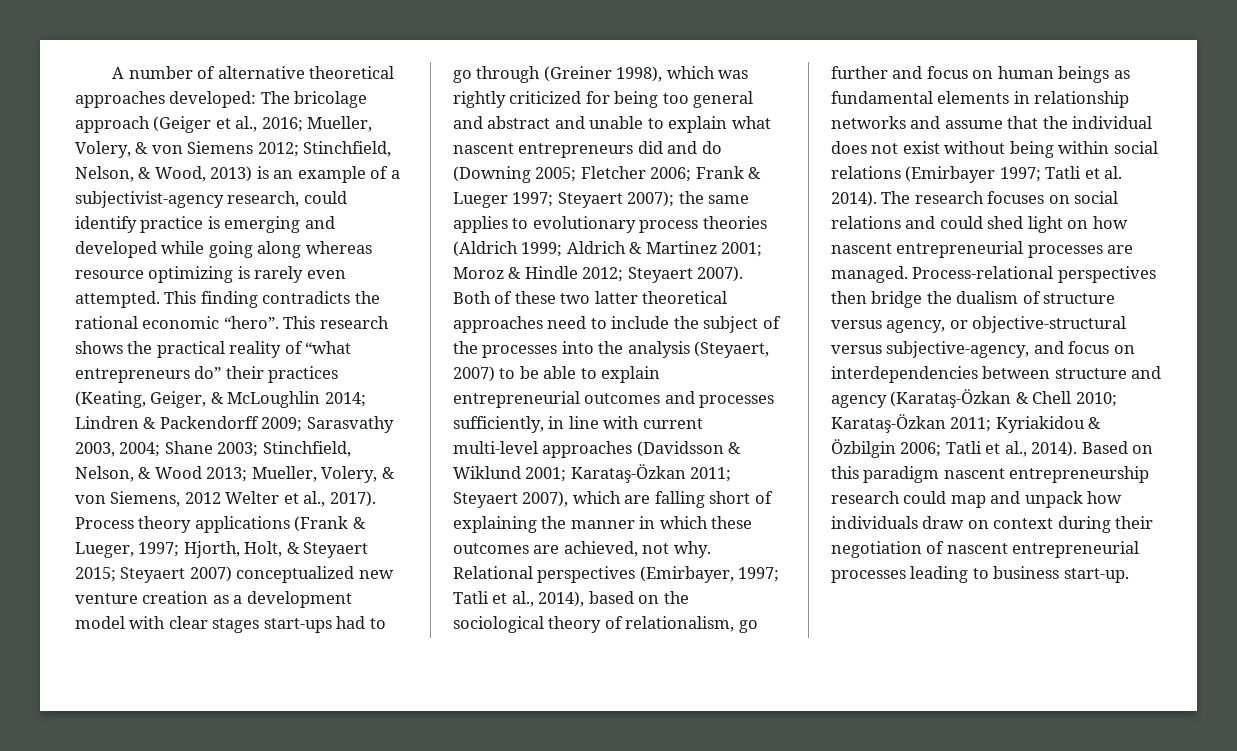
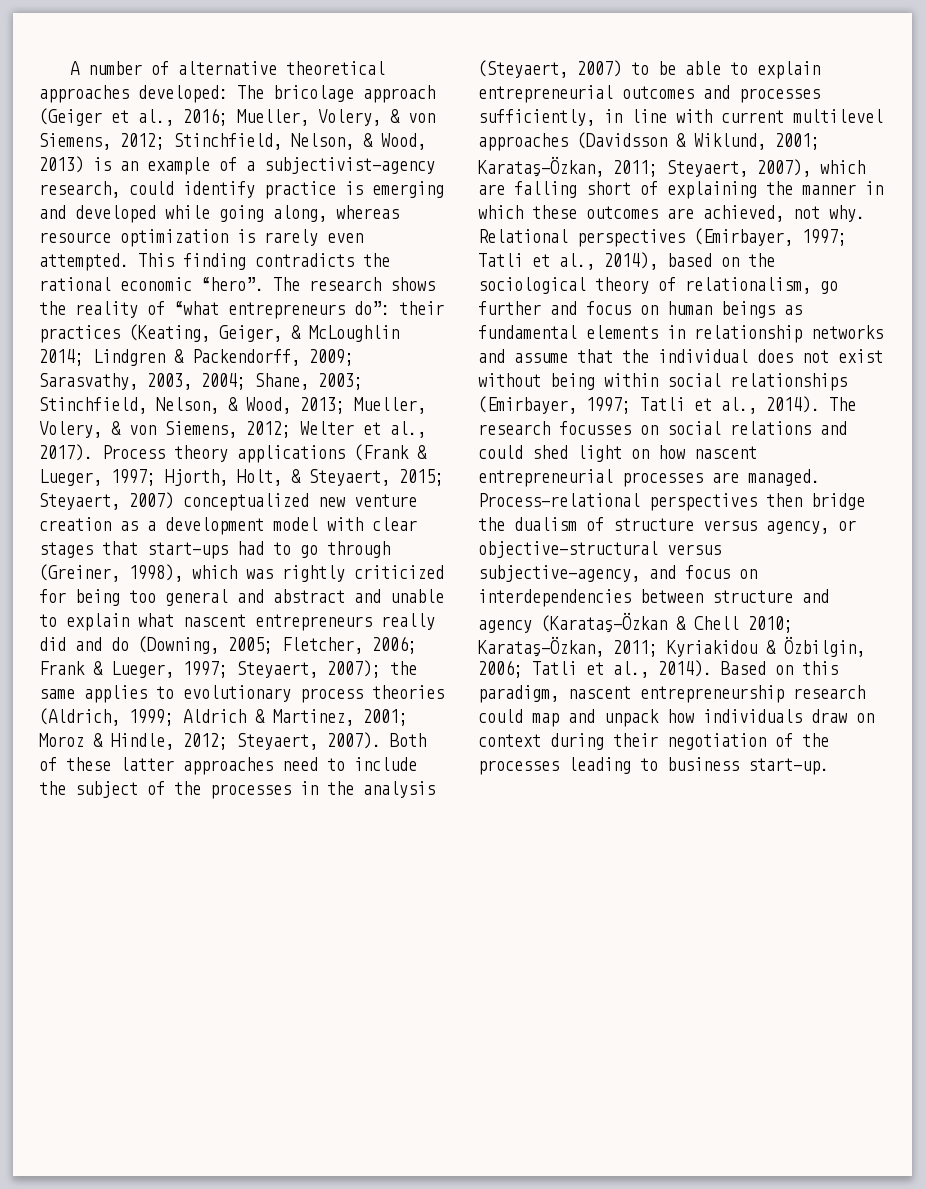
[187,141,254,154] Siemens -> [39,133,111,150] Siemens,
[257,241,302,258] along -> [273,205,327,222] along,
[148,266,234,283] optimizing -> [120,229,228,247] optimization
[283,316,316,329] This -> [273,277,300,291] The
[156,341,225,358] practical -> (66, 308) none
[194,366,222,379] do” -> [354,301,390,315] do”:
[75,416,394,433] Lindren & Packendorff 2009; Sarasvathy -> [93,349,354,366] [39,373,138,390] Lindgren & Packendorff, 2009; Sarasvathy,
[164,441,213,454] Shane -> [255,373,309,390] Shane,
[154,466,202,479] Wood -> [246,397,291,414] Wood,
[184,492,221,504] 2012 -> [246,421,291,438] 2012;
[303,542,369,558] [75,567,186,583] Steyaert 2015; Steyaert -> [309,469,444,486] [39,493,120,510] Steyaert, 2015; Steyaert,
(260, 625) none -> [102,541,138,555] that
[543,66,612,82] (Greiner -> [39,564,120,582] (Greiner,
(634, 150) none -> [381,613,435,630] really
[453,166,762,183] [453,192,623,208] (Downing 2005; Fletcher 2006; Frank & Lueger 1997; Steyaert -> [138,636,417,654] [39,661,318,678] (Downing, 2005; Fletcher, 2006; Frank & Lueger, 1997; Steyaert,
[453,241,518,257] (Aldrich -> [39,708,120,726] (Aldrich,
[645,241,717,254] Martinez -> [273,709,354,726] Martinez,
[524,266,693,283] Hindle 2012; Steyaert -> [111,733,318,750] Hindle, 2012; Steyaert,
[560,291,728,304] two latter theoretical -> [120,757,174,771] latter
[561,341,594,354] into -> [300,781,318,795] in
[453,441,538,454] multi-level -> [793,109,883,123] multilevel
[453,464,732,483] [453,492,518,508] Wiklund 2001; Karataş-Özkan 2011; Steyaert -> [694,133,820,150] [478,156,748,177] Wiklund, 2001; Karataş-Özkan, 2011; Steyaert,
[831,166,1123,183] relations (Emirbayer 1997; Tatli et al. -> [730,373,847,391] [478,396,757,414] relationships (Emirbayer, 1997; Tatli et al.,
[987,191,1045,204] focuses -> [559,421,631,435] focusses
[831,414,946,433] Karataş-Özkan -> [478,636,604,657] Karataş-Özkan,
[831,439,896,458] Özbilgin -> [784,636,865,657] Özbilgin,
[863,466,940,483] paradigm -> [478,685,559,703] paradigm,
[946,541,1140,558] nascent entrepreneurial -> [802,733,829,747] the

